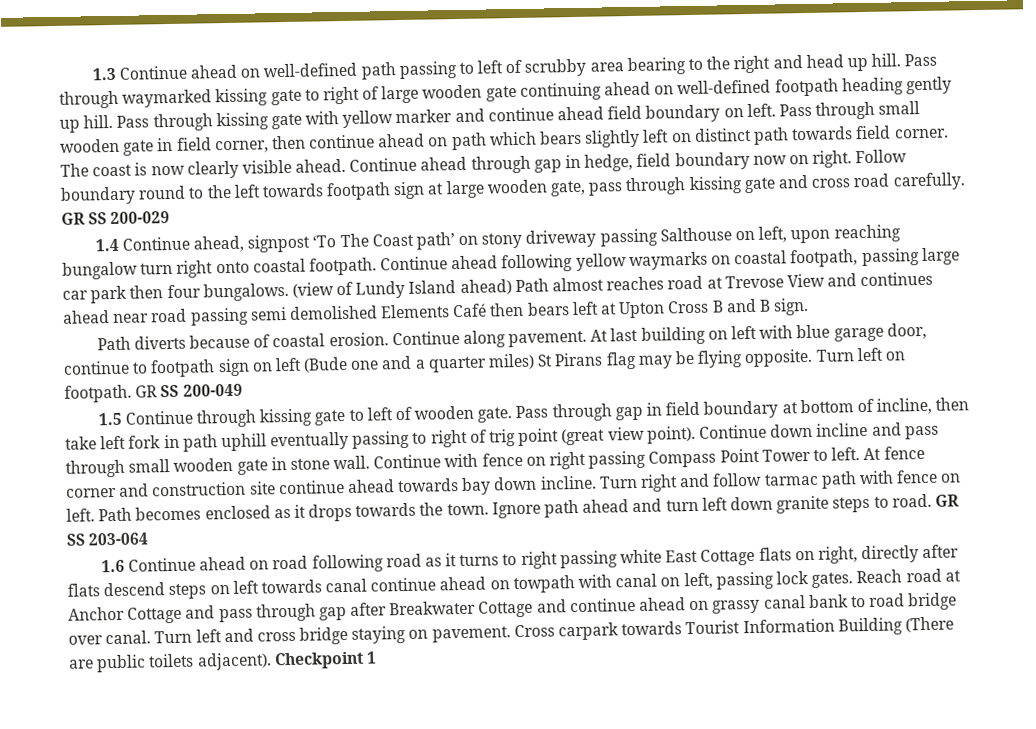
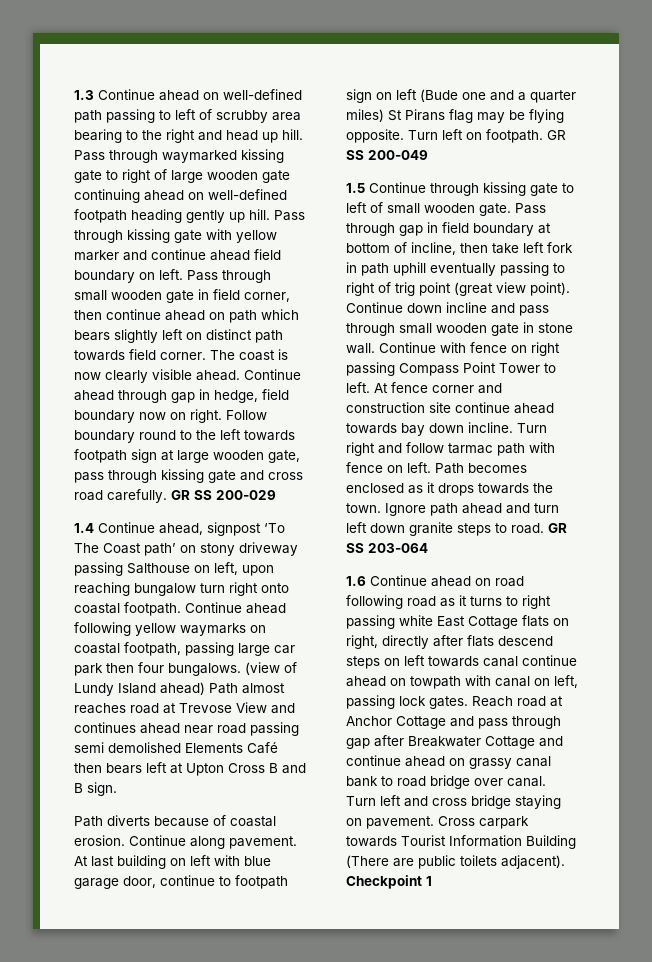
(412, 413) none -> [387,203,420,214] small

